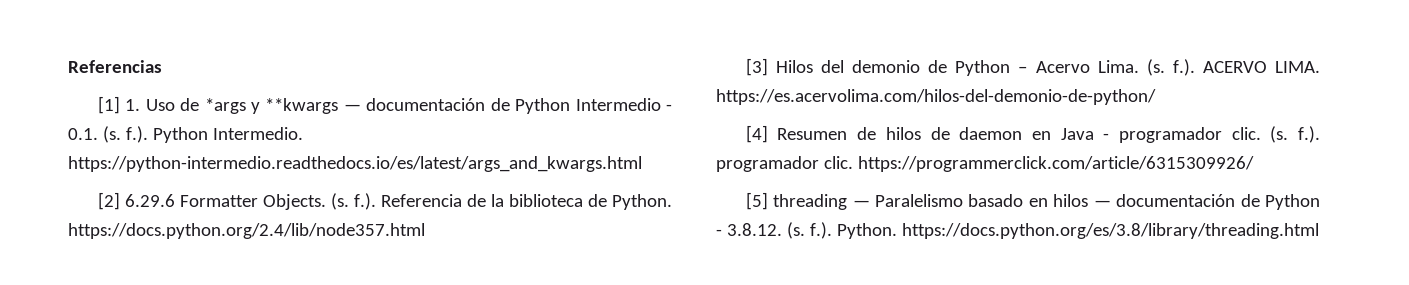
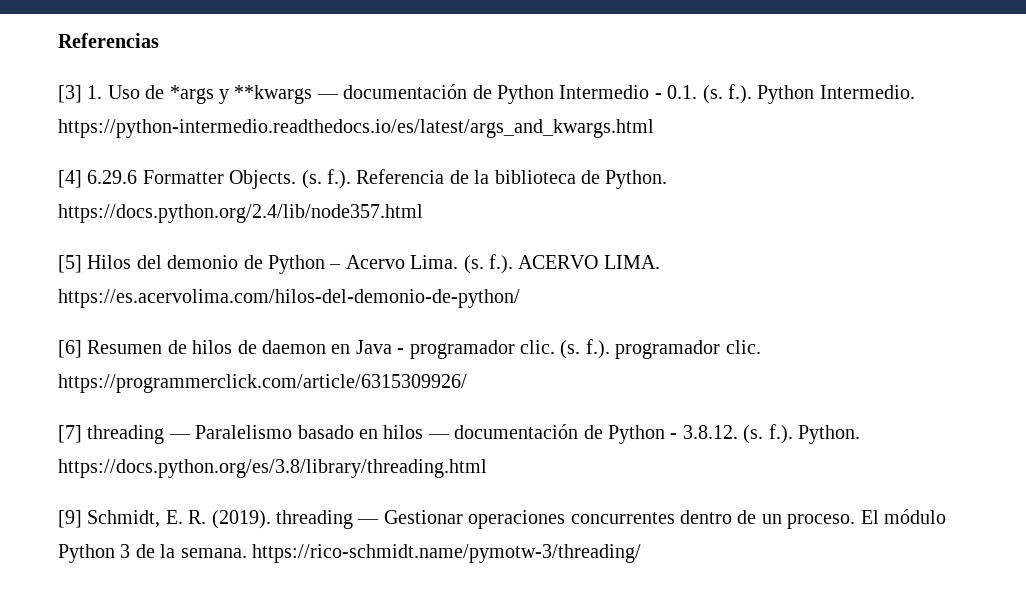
[97,96,120,114] [1] -> [58,85,82,103] [3]
[97,192,120,210] [2] -> [58,170,82,188] [4]
[745,58,768,76] [3] -> [58,255,82,273] [5]
[745,125,768,143] [4] -> [58,340,82,358] [6]
[745,192,768,210] [5] -> [58,425,82,443] [7]
(1319, 231) none -> [58,509,946,529] [58,544,641,563] // [9] Schmidt, E. R. (2019). threading — Gestionar operaciones concurrentes dentro de un proceso. El módulo Python 3 de la semana. https://rico-schmidt.name/pymotw-3/threading/

